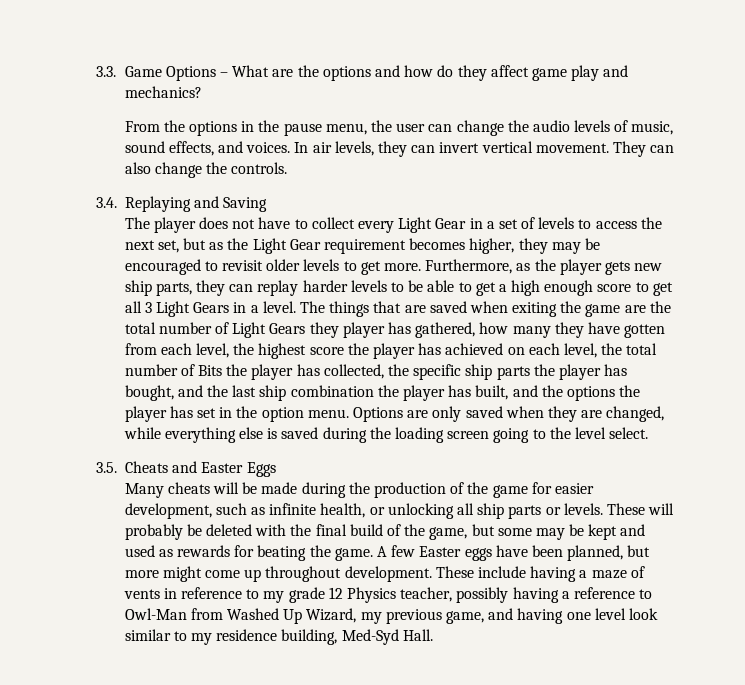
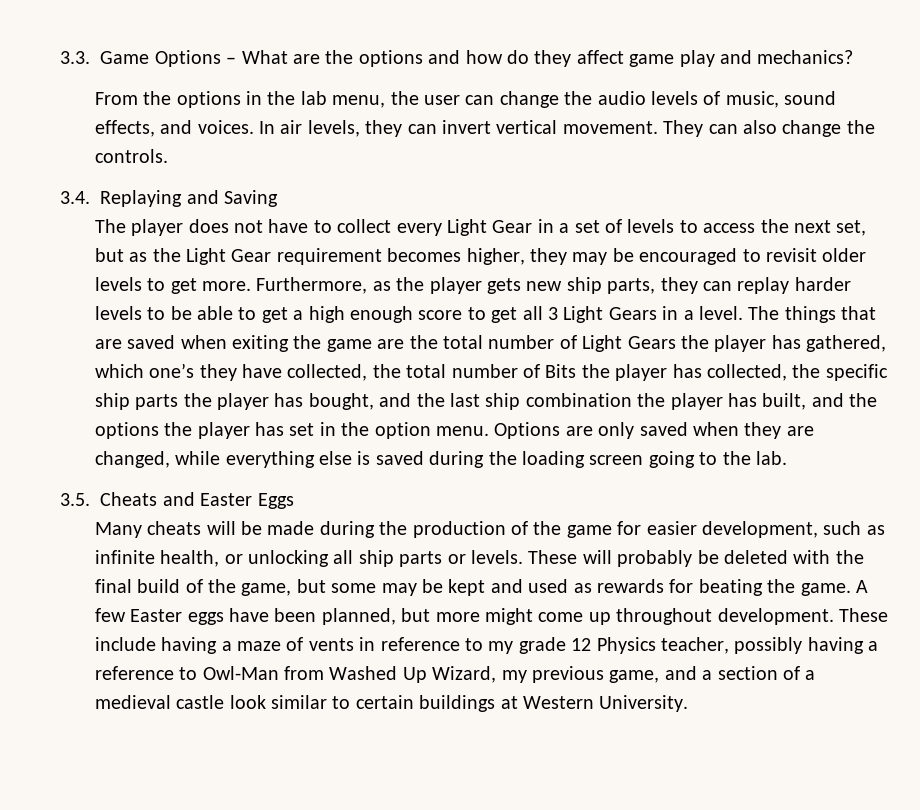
[283,123,322,136] pause -> [300,91,327,105] lab
[309,322,339,338] they -> [680,335,709,349] the
[479,322,666,338] [124,343,597,359] how many they have gotten from each level, the highest score the player has achieved on each level, -> [94,363,368,381] which one’s they have collected,
[574,427,649,439] level select. -> [755,451,787,465] lab.
[517,608,658,624] [124,629,433,645] having one level look similar to my residence building, Med-Syd Hall. -> [702,666,816,680] [94,695,689,712] a section of a medieval castle look similar to certain buildings at Western University.

